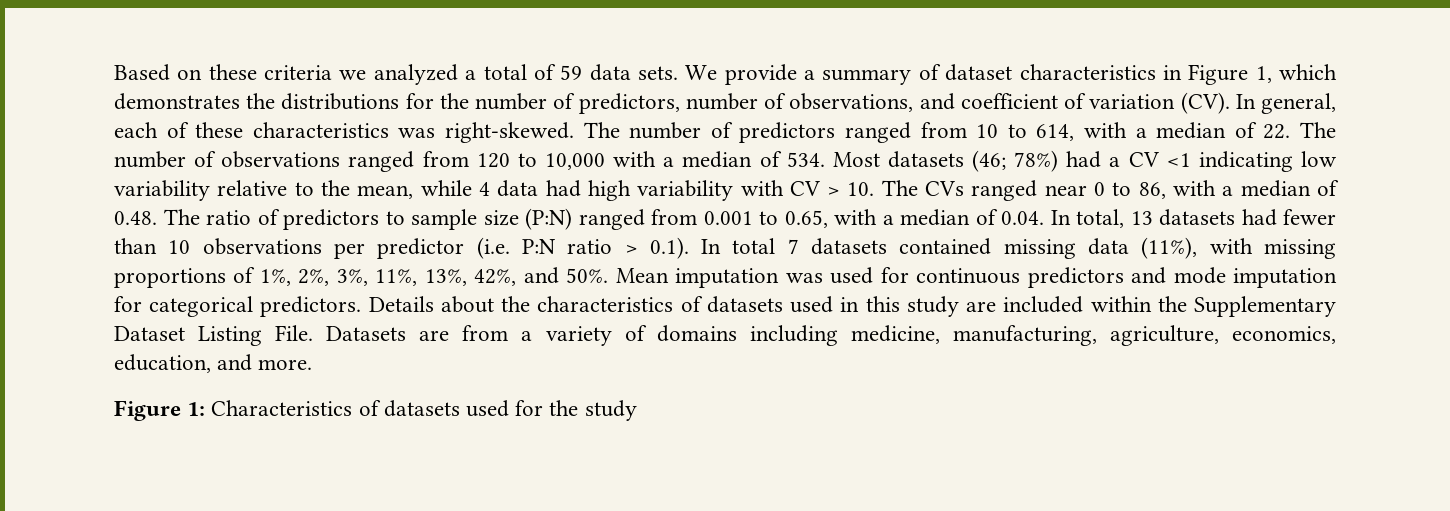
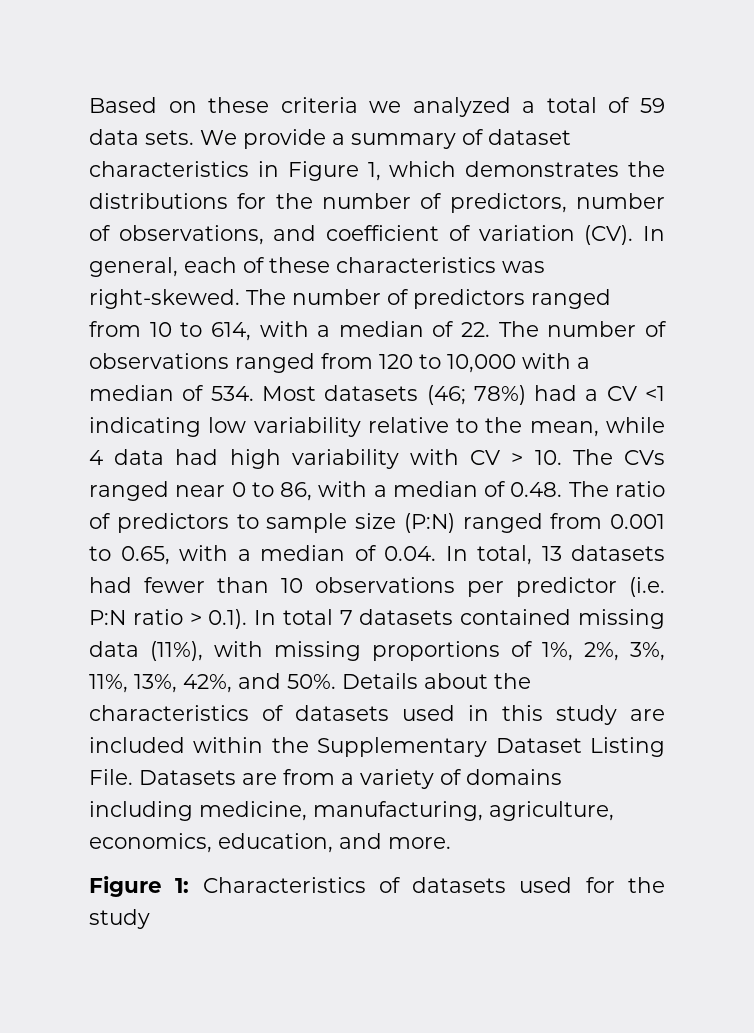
[615,267,1337,288] [114,296,362,317] Mean imputation was used for continuous predictors and mode imputation for categorical predictors. -> (336, 681) none

